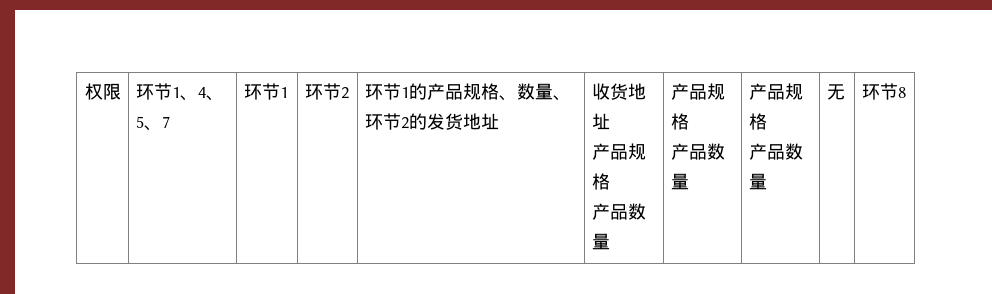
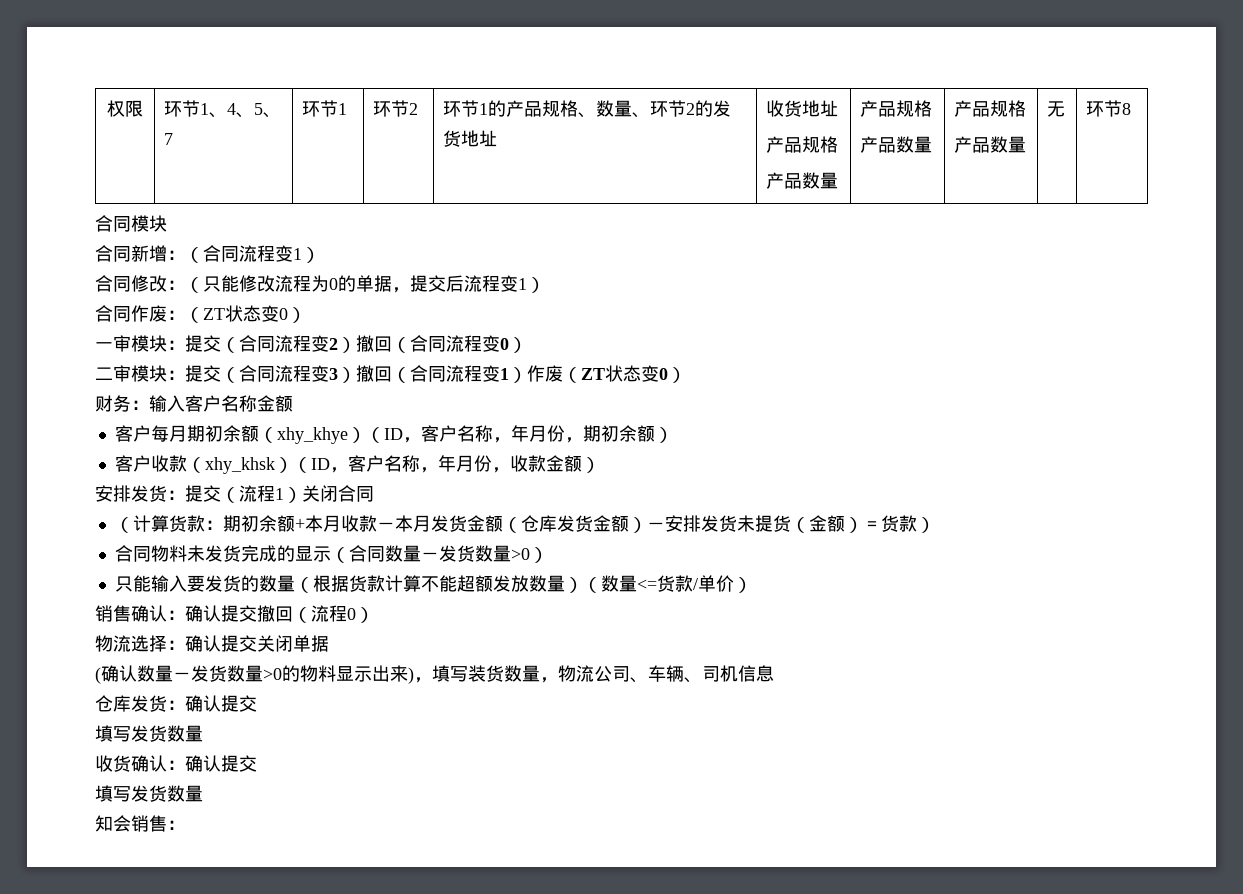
(906, 92) none -> [95,215,167,232] [95,245,320,263] [95,275,545,293] [95,305,306,323] [95,335,527,353] [95,365,686,383] [95,395,293,412] [114,425,673,444] [114,455,600,474] [95,485,374,503] [114,515,935,533] [114,545,548,563] [114,575,752,593] [95,605,374,623] [95,635,329,652] [95,665,774,684] [95,695,257,712] [95,725,203,742] [95,755,257,772] [95,785,203,802] [95,815,185,832] // 合同模块 // 合同新增：（合同流程变1） // 合同修改：（只能修改流程为0的单据，提交后流程变1） // 合同作废：（ZT状态变0） // 一审模块：提交（合同流程变2）撤回（合同流程变0） // 二审模块：提交（合同流程变3）撤回（合同流程变1）作废（ZT状态变0） // 财务：输入客户名称金额 // 客户每月期初余额（xhy_khye）（ID，客户名称，年月份，期初余额） // 客户收款（xhy_khsk）（ID，客户名称，年月份，收款金额） // 安排发货：提交（流程1）关闭合同 // （计算货款：期初余额+本月收款－本月发货金额（仓库发货金额）－安排发货未提货（金额）＝货款） // 合同物料未发货完成的显示（合同数量－发货数量>0） // 只能输入要发货的数量（根据货款计算不能超额发放数量）（数量<=货款/单价） // 销售确认：确认提交撤回（流程0） // 物流选择：确认提交关闭单据 // (确认数量－发货数量>0的物料显示出来)，填写装货数量，物流公司、车辆、司机信息 // 仓库发货：确认提交 // 填写发货数量 // 收货确认：确认提交 // 填写发货数量 // 知会销售：

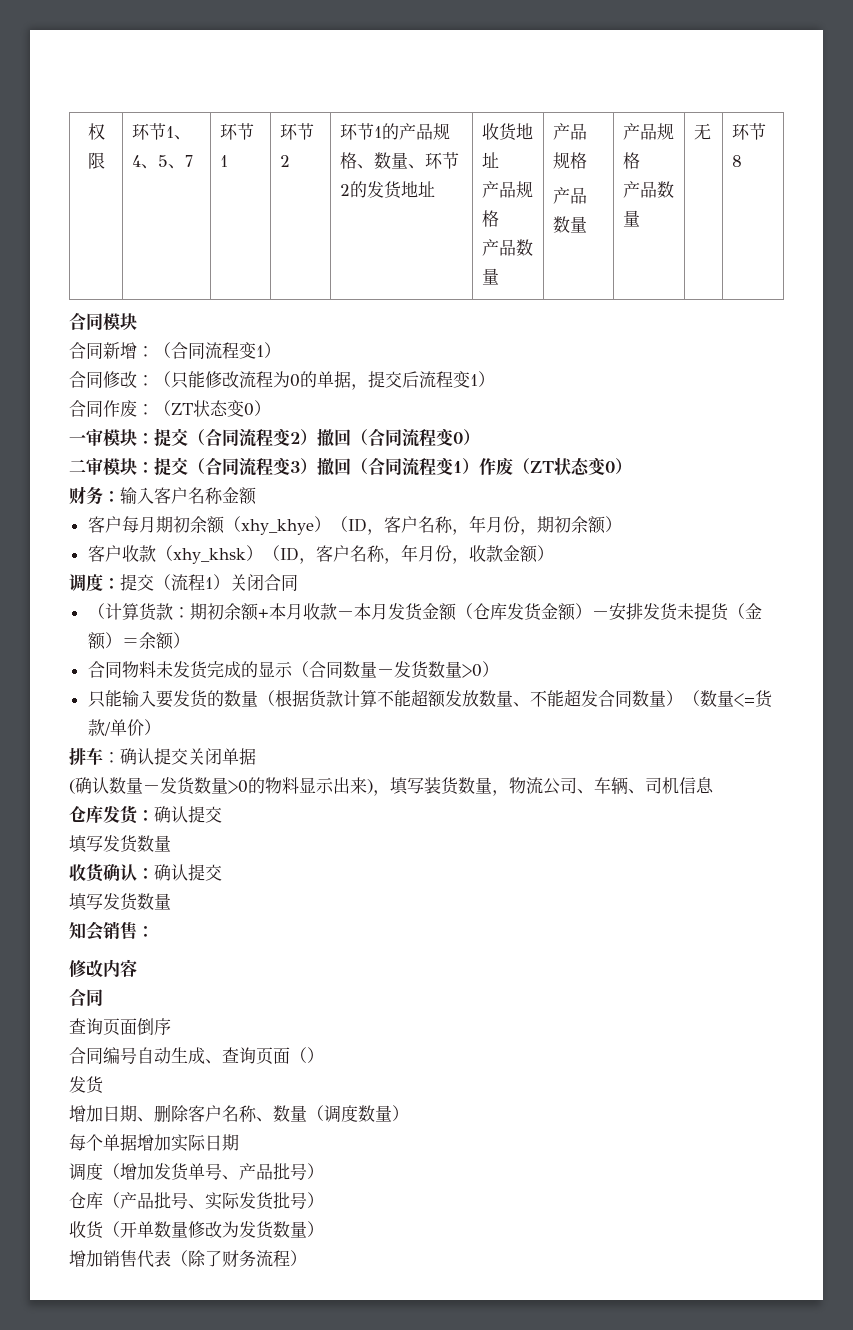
[95,485,167,502] 安排发货 -> [69,574,103,591] 调度
[880,515,917,532] 货款 -> [138,632,174,650] 余额
(565, 583) none -> [512,689,666,707] 、不能超发合同数量
[95,605,374,623] [95,635,167,652] 销售确认：确认提交撤回（流程0） // 物流选择 -> [69,747,103,765] 排车
(185, 825) none -> [69,959,137,978] [69,988,103,1006] [69,1018,171,1036] [69,1047,324,1065] [69,1076,104,1094] [69,1104,409,1123] [69,1134,239,1152] [69,1163,324,1181] [69,1192,324,1210] [69,1221,324,1239] [69,1250,307,1268] // 修改内容 // 合同 // 查询页面倒序 // 合同编号自动生成、查询页面（） // 发货 // 增加日期、删除客户名称、数量（调度数量） // 每个单据增加实际日期 // 调度（增加发货单号、产品批号） // 仓库（产品批号、实际发货批号） // 收货（开单数量修改为发货数量） // 增加销售代表（除了财务流程）

